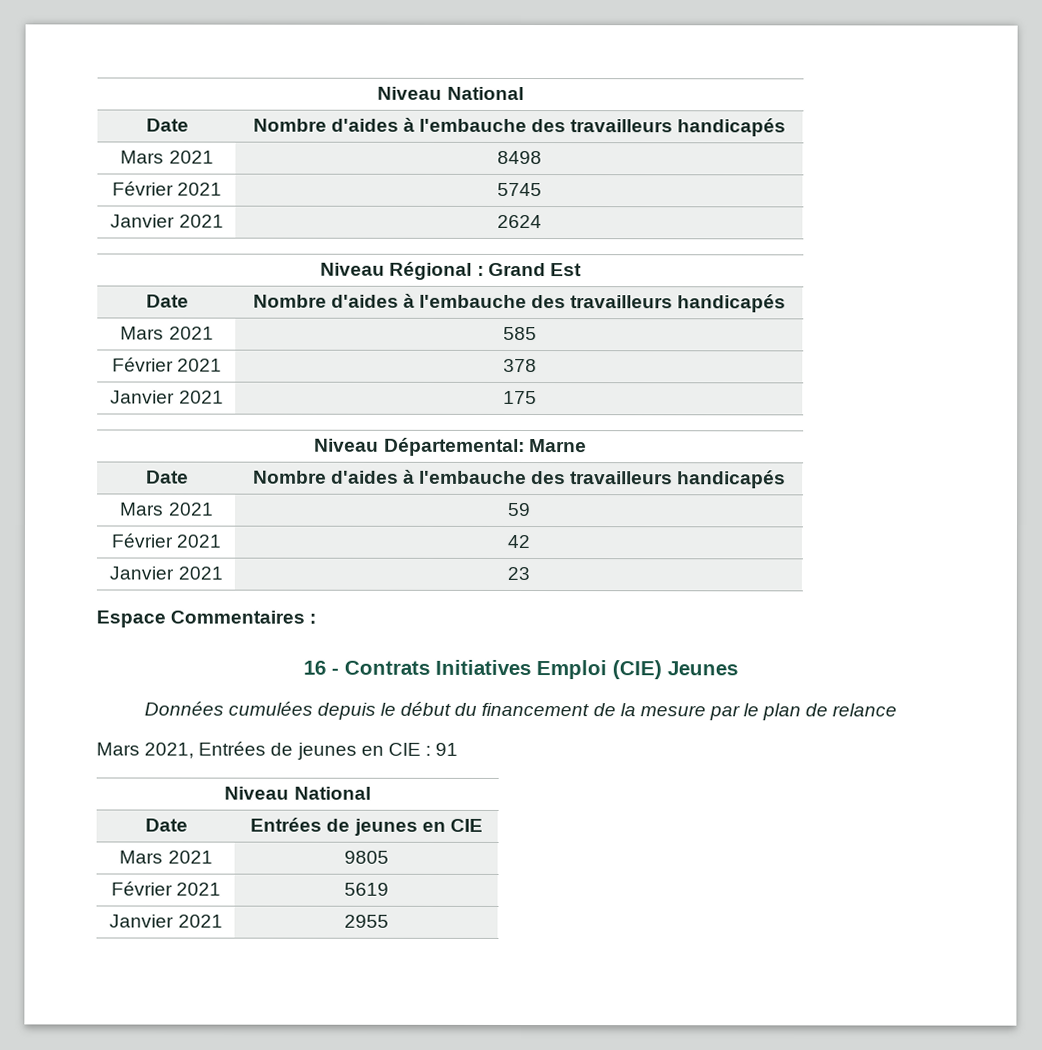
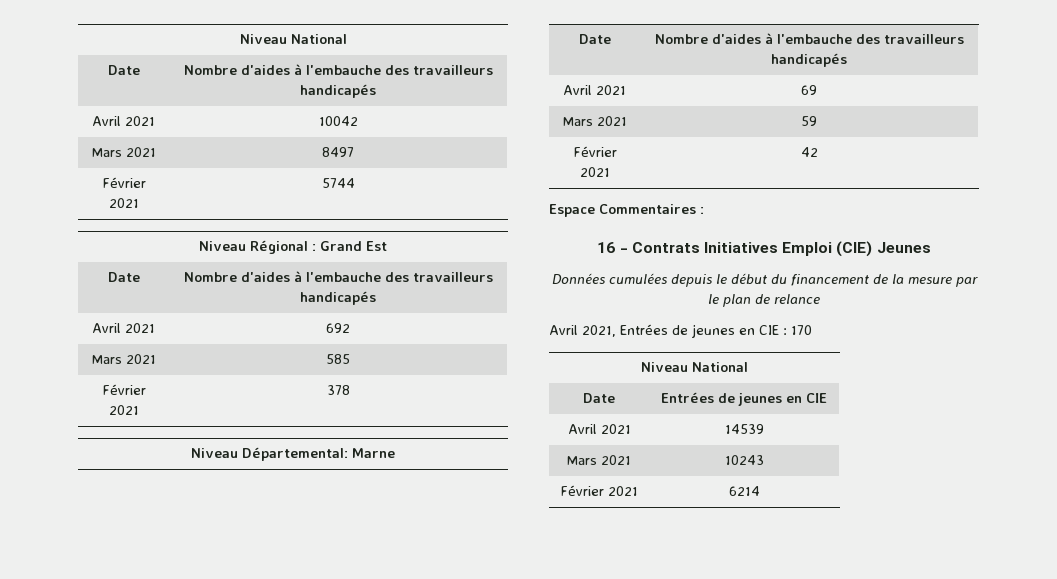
[120,150,214,164] [497,150,542,165] [111,181,223,196] [497,182,542,197] [110,214,224,228] [497,214,542,229] // Mars 2021 | 8498 // Février 2021 | 5745 // Janvier 2021 | 2624 -> [92,116,155,126] [318,116,358,126] [91,147,156,157] [322,147,354,157] [101,177,146,188] [108,198,139,208] [321,178,355,188] // Avril 2021 | 10042 // Mars 2021 | 8497 // Février 2021 | 5744
(787, 303) none -> [92,323,155,333] [326,323,350,333] // Avril 2021 | 692
[110,390,224,404] [502,390,537,405] // Janvier 2021 | 175 -> (350, 390) none
(787, 479) none -> [563,85,626,95] [801,85,817,95] // Avril 2021 | 69
[109,566,223,580] [507,566,530,581] // Janvier 2021 | 23 -> (818, 152) none
[96,742,140,756] Mars -> [549,325,578,335] Avril
[435,742,459,756] 91 -> [791,325,812,335] 170
[119,850,213,864] [344,850,389,864] [110,881,222,896] [344,882,389,896] [109,914,223,928] [344,914,389,928] // Mars 2021 | 9805 // Février 2021 | 5619 // Janvier 2021 | 2955 -> [567,424,631,434] [724,424,764,434] [567,455,631,465] [724,455,764,465] [560,485,638,496] [728,486,760,496] // Avril 2021 | 14539 // Mars 2021 | 10243 // Février 2021 | 6214

